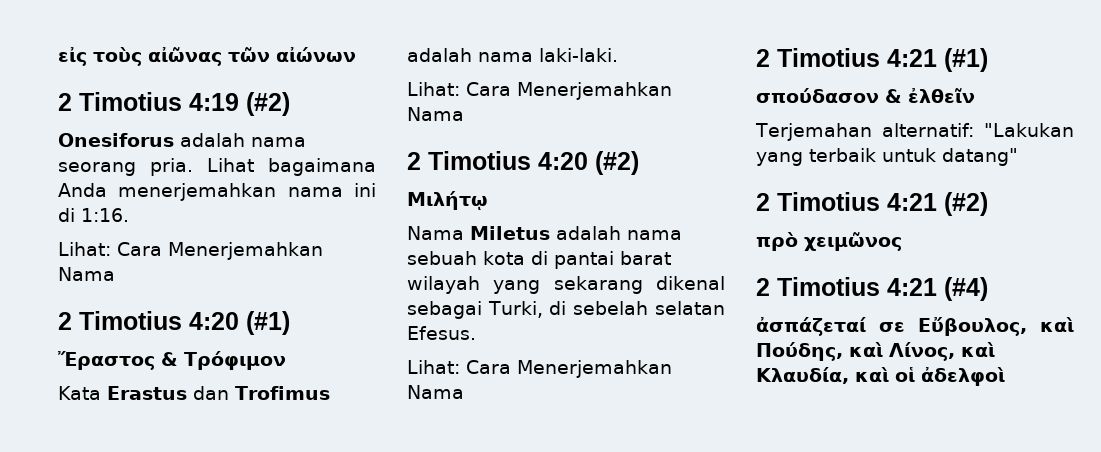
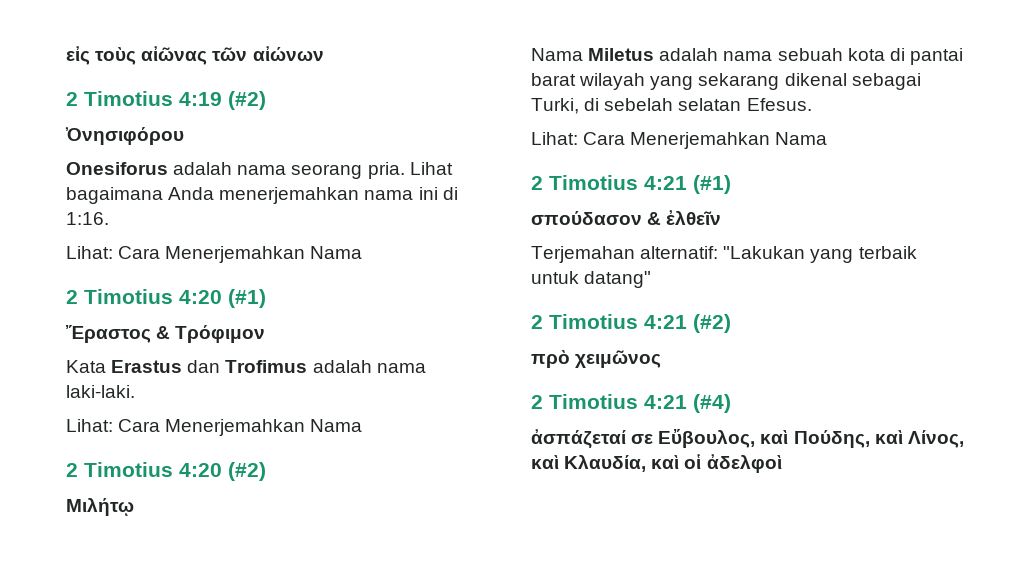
(290, 104) none -> [65,127,184,145] // Ὀνησιφόρου

